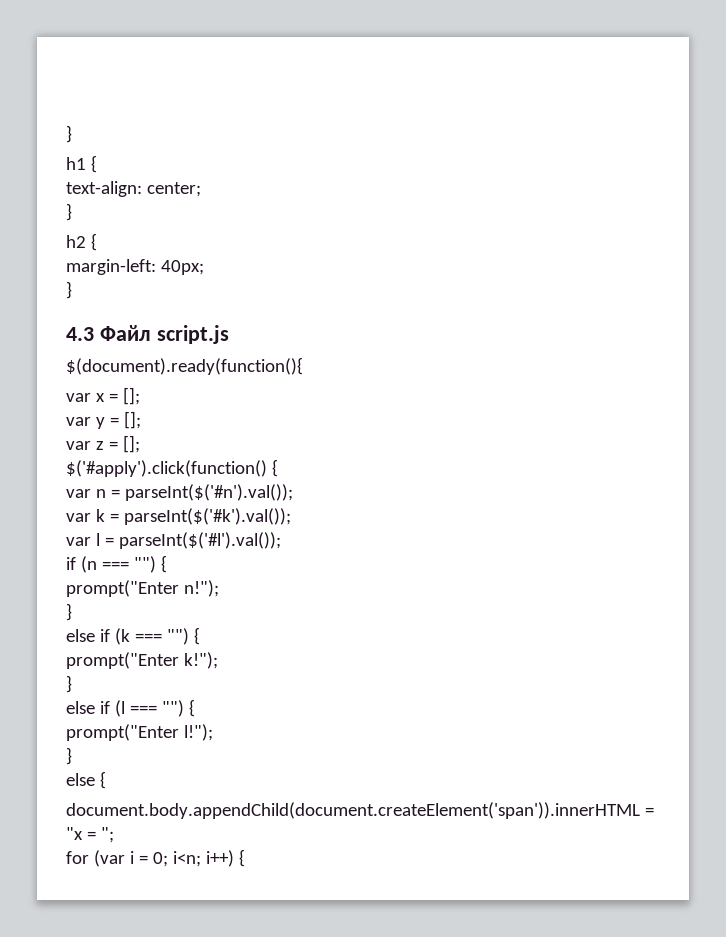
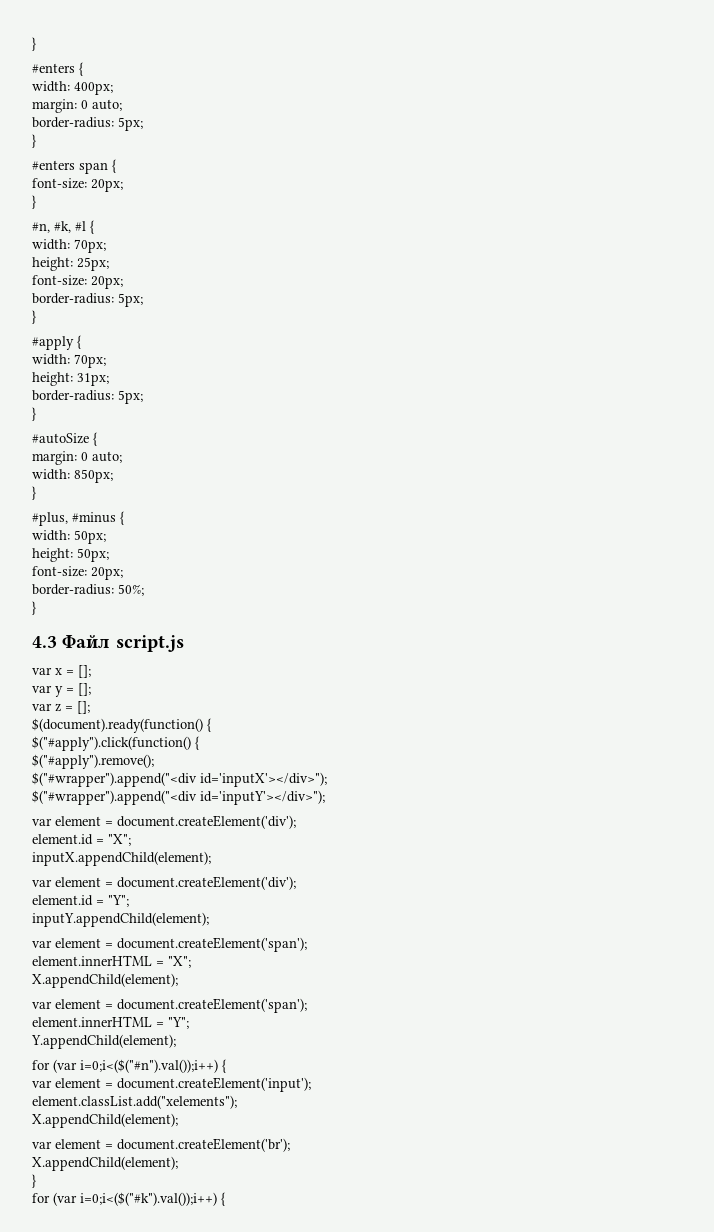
[66,125,72,143] [66,155,97,173] [66,181,201,197] [66,203,72,221] [66,233,97,251] [66,259,204,275] } // h1 { // text-align: center; // } // h2 { // margin-left: 40px; -> [32,37,36,51] [32,62,83,76] [32,81,113,95] [32,99,122,113] [32,117,143,131] [32,134,36,148] [32,159,116,174] [32,178,123,192] [32,195,36,209] [32,220,94,234] [32,239,106,253] [32,257,109,271] [32,275,123,289] [32,293,143,307] [32,310,36,324] [32,335,81,350] [32,354,106,368] [32,372,109,386] [32,390,143,404] [32,407,36,421] [32,432,97,446] [32,451,122,465] [32,469,113,483] [32,486,36,500] [32,511,124,526] [32,530,106,544] [32,548,109,562] [32,566,123,580] [32,584,144,596] } // #enters { // width: 400px; // margin: 0 auto; // border-radius: 5px; // } // #enters span { // font-size: 20px; // } // #n, #k, #l { // width: 70px; // height: 25px; // font-size: 20px; // border-radius: 5px; // } // #apply { // width: 70px; // height: 31px; // border-radius: 5px; // } // #autoSize { // margin: 0 auto; // width: 850px; // } // #plus, #minus { // width: 50px; // height: 50px; // font-size: 20px; // border-radius: 50%;
[66,357,303,375] // $(document).ready(function(){ -> (184, 643) none
[66,459,278,477] [66,484,293,501] [66,508,291,525] [66,532,281,549] [66,555,167,573] [66,580,219,597] [66,603,72,621] [66,627,200,645] [66,652,218,669] [66,675,72,693] [66,699,195,717] [66,724,213,741] [66,747,72,765] [66,771,106,789] [66,802,654,819] [66,827,114,843] [66,850,234,867] $('#apply').click(function() { // var n = parseInt($('#n').val()); // var k = parseInt($('#k').val()); // var l = parseInt($('#l').val()); // if (n === "") { // prompt("Enter n!"); // } // else if (k === "") { // prompt("Enter k!"); // } // else if (l === "") { // prompt("Enter l!"); // } // else { // document.body.appendChild(document.createElement('span')).innerHTML = "x = "; // for (var i = 0; i<n; i++) -> [32,718,211,733] [32,736,199,751] [32,754,154,769] [32,772,327,787] [32,790,325,805] [32,815,296,829] [32,834,131,846] [32,851,211,866] [32,876,296,890] [32,895,129,907] [32,912,209,927] [32,937,307,952] [32,955,191,968] [32,973,178,988] [32,998,307,1013] [32,1016,189,1029] [31,1034,176,1049] [32,1059,226,1073] [32,1077,311,1092] [32,1095,237,1109] [32,1113,178,1128] [32,1138,290,1152] [32,1156,178,1171] [32,1174,36,1188] [32,1192,217,1206] $(document).ready(function() { // $("#apply").click(function() { // $("#apply").remove(); // $("#wrapper").append("<div id='inputX'></div>"); // $("#wrapper").append("<div id='inputY'></div>"); // var element = document.createElement('div'); // element.id = "X"; // inputX.appendChild(element); // var element = document.createElement('div'); // element.id = "Y"; // inputY.appendChild(element); // var element = document.createElement('span'); // element.innerHTML = "X"; // X.appendChild(element); // var element = document.createElement('span'); // element.innerHTML = "Y"; // Y.appendChild(element); // for (var i=0;i<($("#n").val());i++) { // var element = document.createElement('input'); // element.classList.add("xelements"); // X.appendChild(element); // var element = document.createElement('br'); // X.appendChild(element); // } // for (var i=0;i<($("#k").val());i++)

